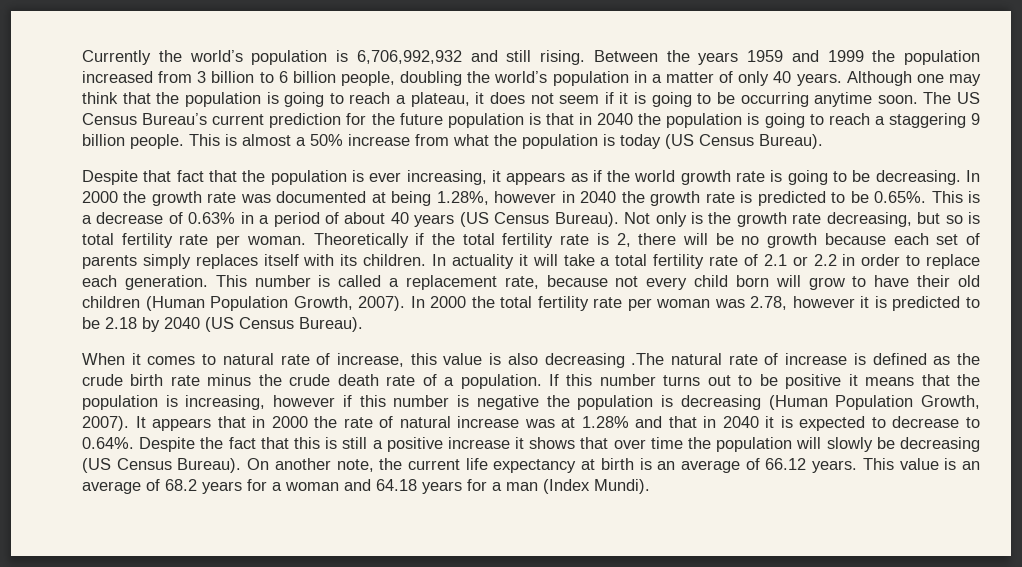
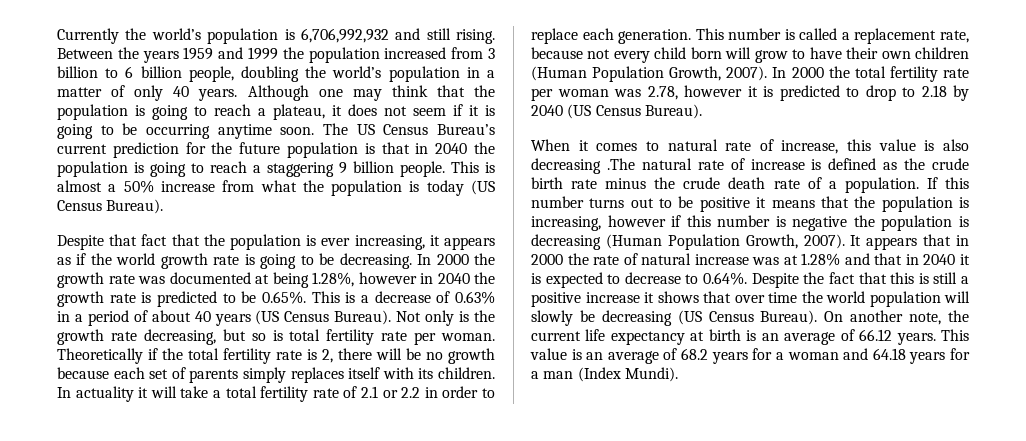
[958,275,981,287] old -> [881,51,911,59] own
[82,317,100,329] be -> [865,85,915,101] drop to
(712, 443) none -> [826,291,865,303] world

